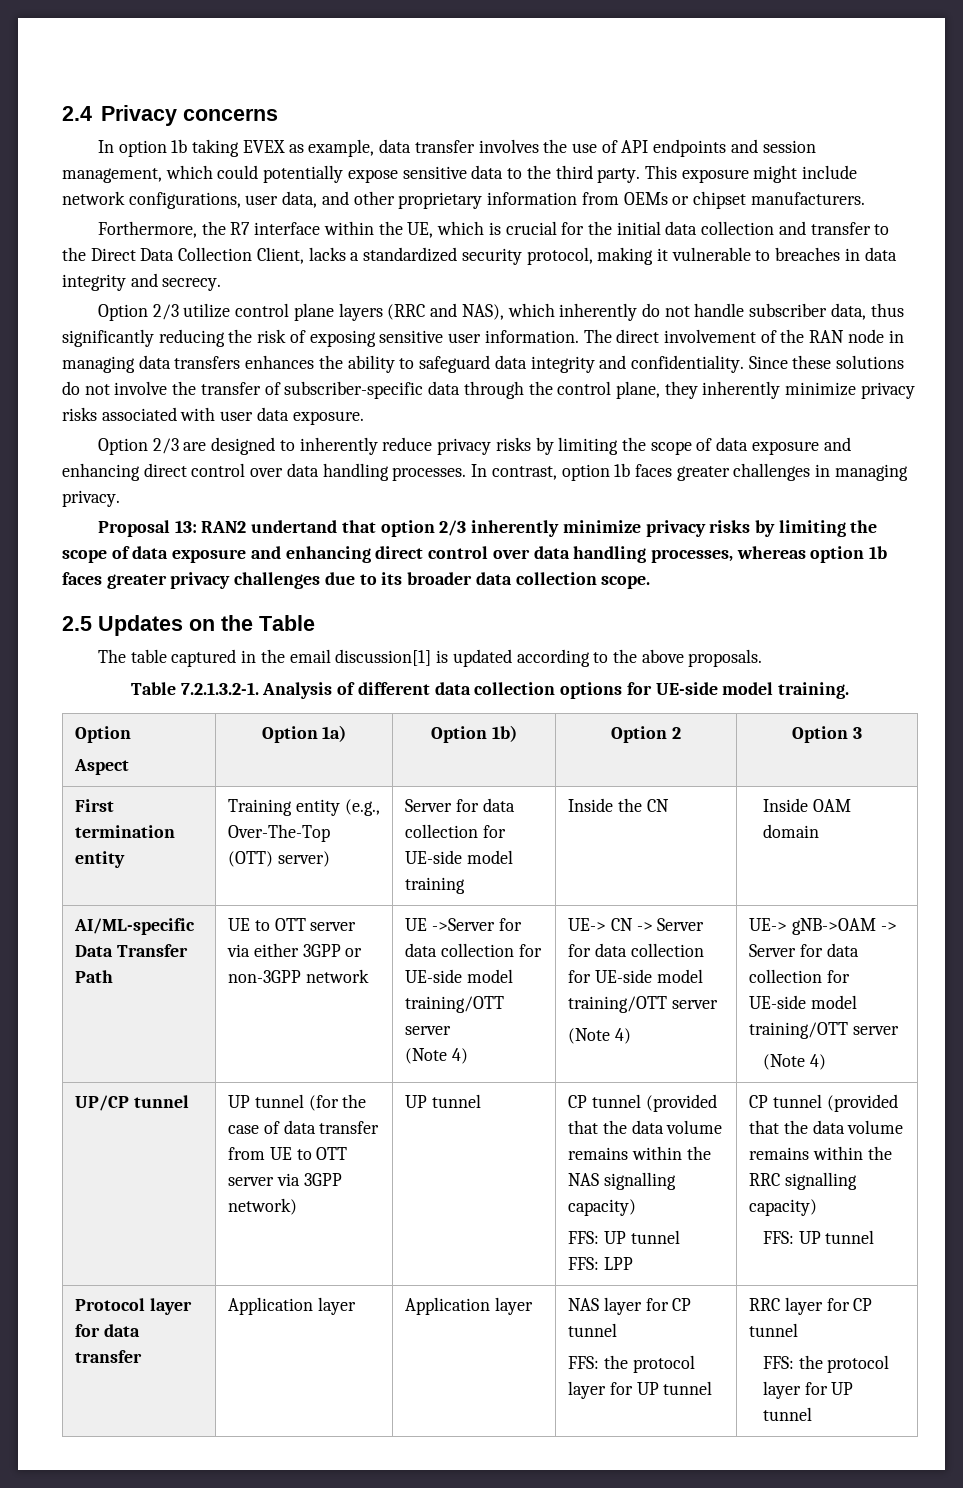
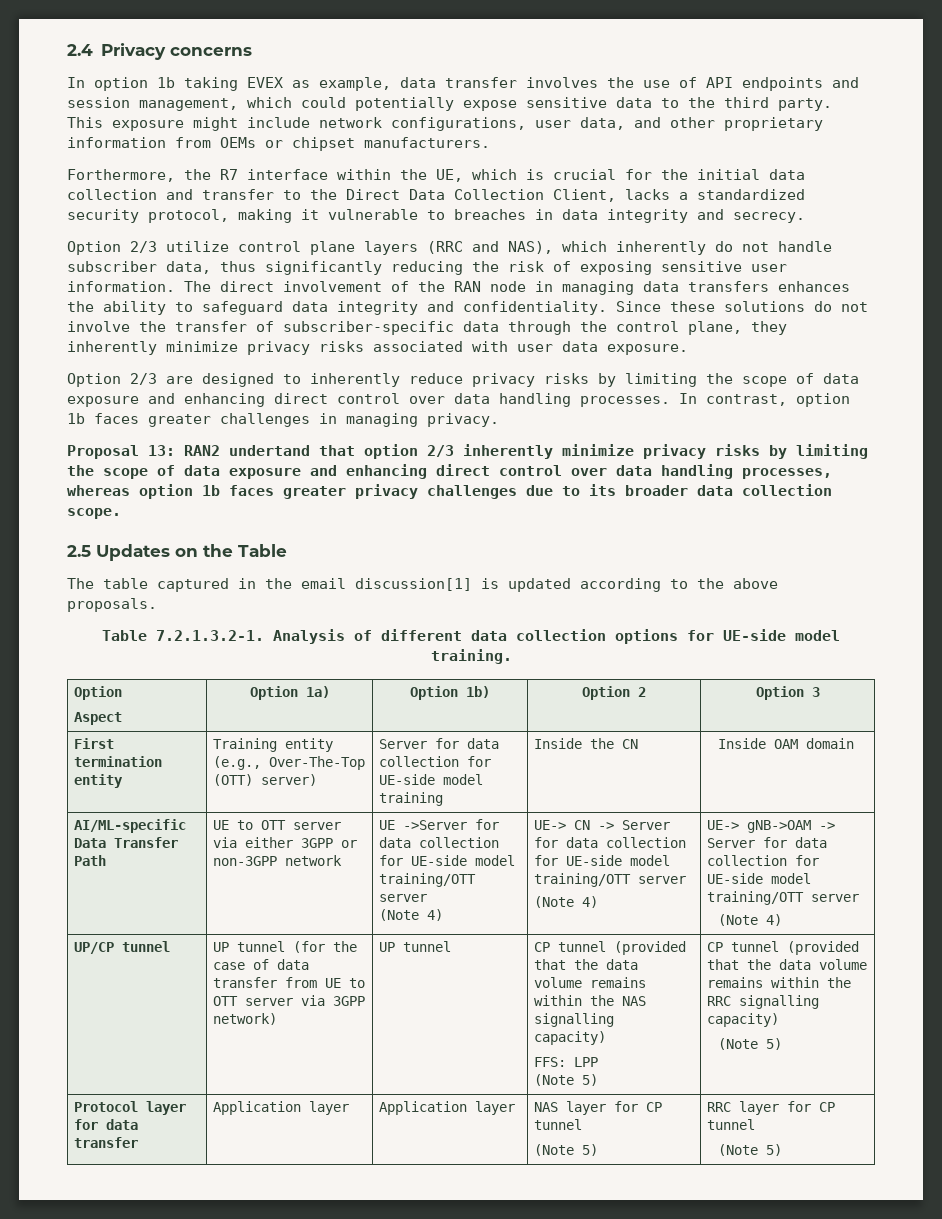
[603,1230,680,1244] [568,1257,633,1270] UP tunnel // FFS: LPP -> [574,1057,599,1067] [534,1074,599,1086] LPP // (Note 5)
[762,1230,875,1244] FFS: UP tunnel -> [717,1038,782,1050] (Note 5)
[568,1355,695,1373] [568,1381,713,1399] FFS: the protocol layer for UP tunnel -> [534,1144,599,1156] (Note 5)
[762,1355,890,1373] [762,1381,854,1399] [762,1407,812,1421] FFS: the protocol layer for UP tunnel -> [717,1144,782,1156] (Note 5)

